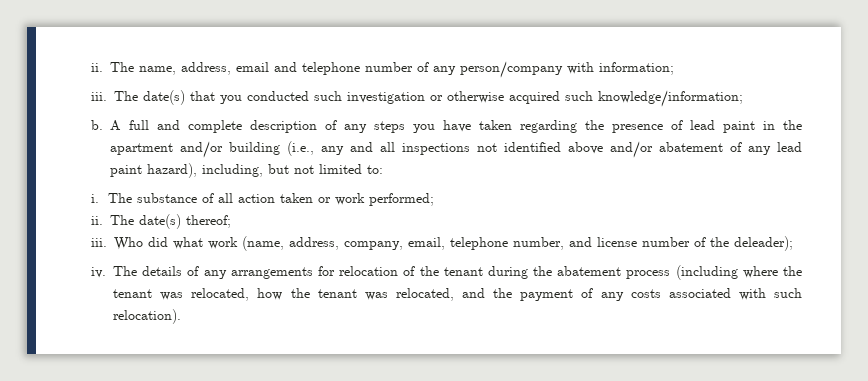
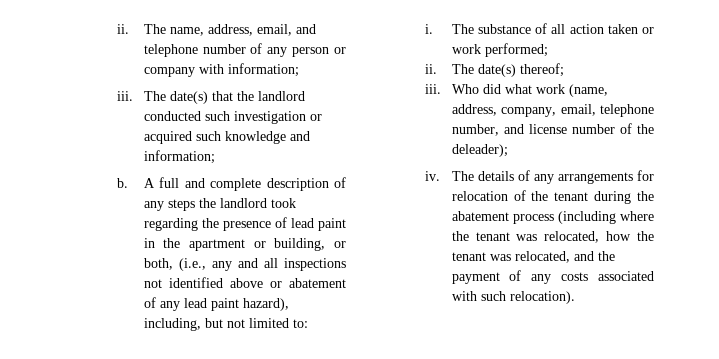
[236,62,270,72] email -> [256,24,292,36] email,
[460,61,564,78] person/company -> [292,47,346,57] [143,67,195,77] person or company
[220,95,243,104] you -> [236,91,305,101] the landlord
[447,91,505,103] otherwise -> (322, 117) none
[598,90,744,107] knowledge/information; -> [224,131,310,144] [143,150,215,164] knowledge and information;
[413,120,513,133] you have taken -> [198,198,296,208] the landlord took
[180,141,281,158] and/or building -> [253,238,347,251] [143,258,173,270] or building, or both,
[610,141,654,158] and/or -> [269,281,282,288] or

